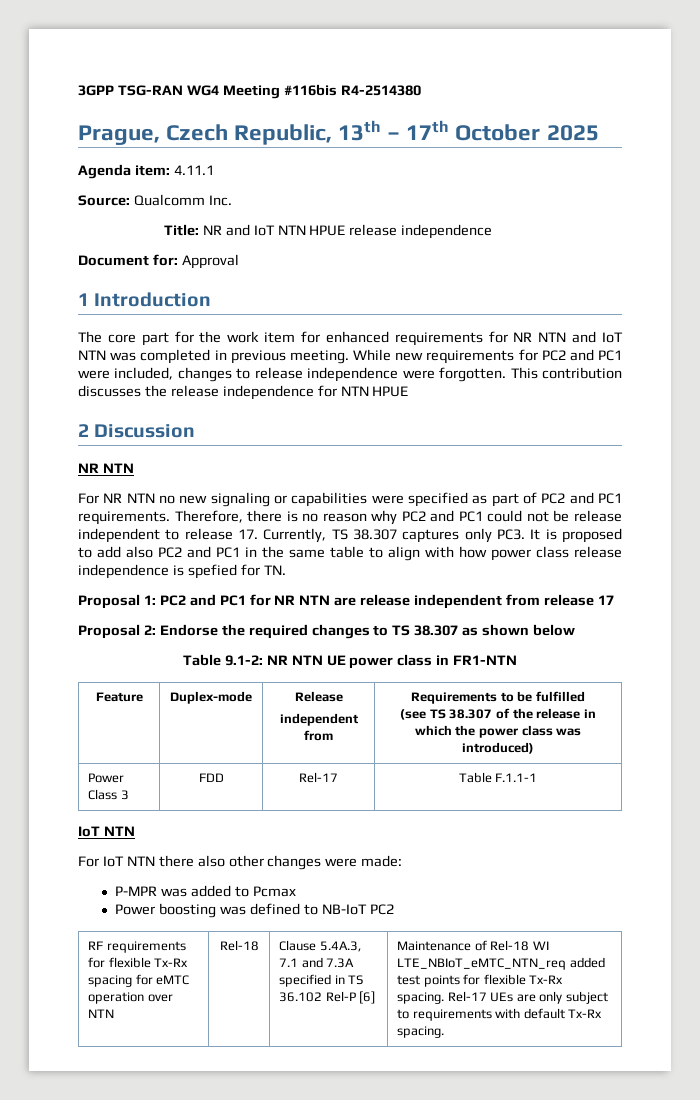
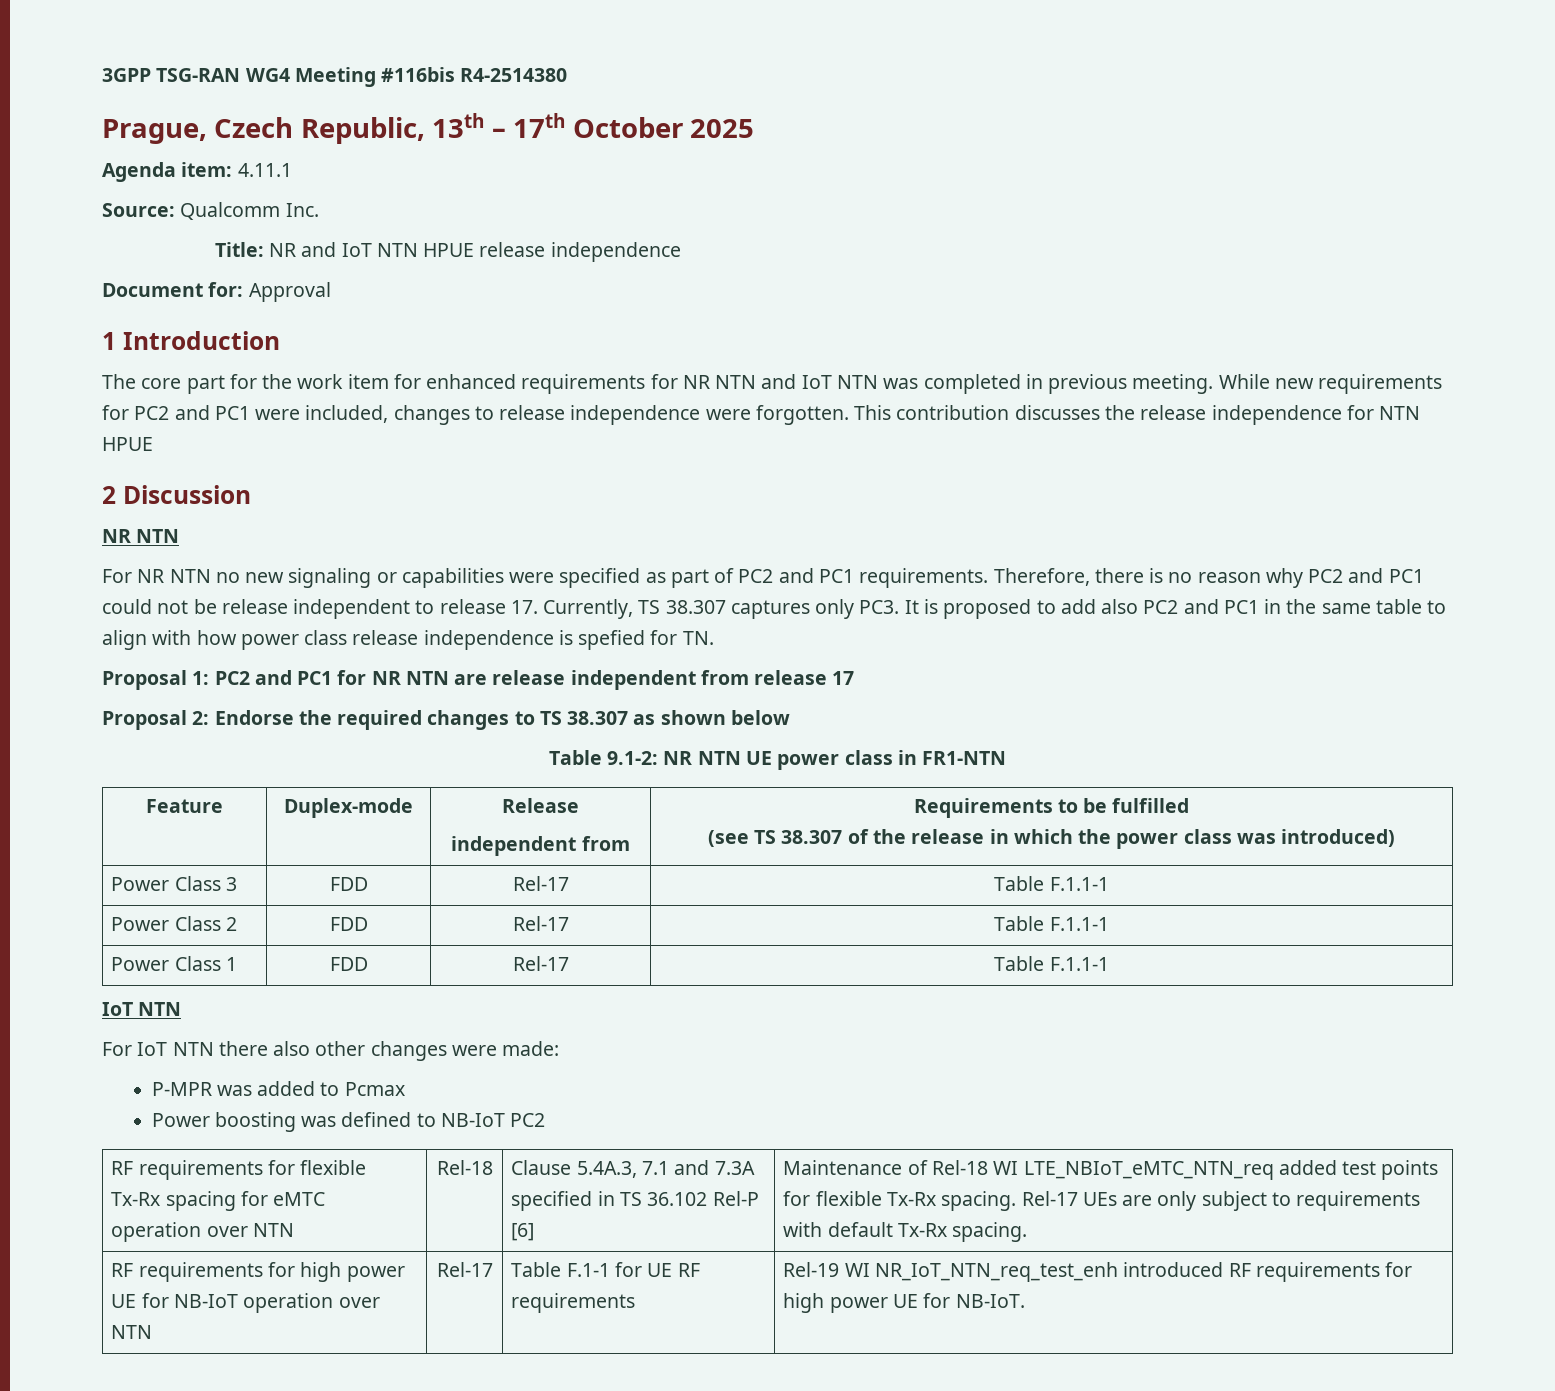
(538, 777) none -> [111,916,237,931] [329,917,368,931] [512,916,569,931] [994,916,1109,931] [111,956,237,971] [329,957,368,971] [512,956,569,971] [994,956,1109,971] // Power Class 2 | FDD | Rel-17 | Table F.1.1-1 // Power Class 1 | FDD | Rel-17 | Table F.1.1-1
(445, 1032) none -> [111,1262,405,1282] [111,1293,380,1313] [111,1325,153,1339] [436,1262,493,1277] [511,1262,700,1277] [511,1293,636,1313] [783,1262,1413,1282] [783,1293,1025,1313] // RF requirements for high power UE for NB-IoT operation over NTN | Rel-17 | Table F.1-1 for UE RF requirements | Rel-19 WI NR_IoT_NTN_req_test_enh introduced RF requirements for high power UE for NB-IoT.

